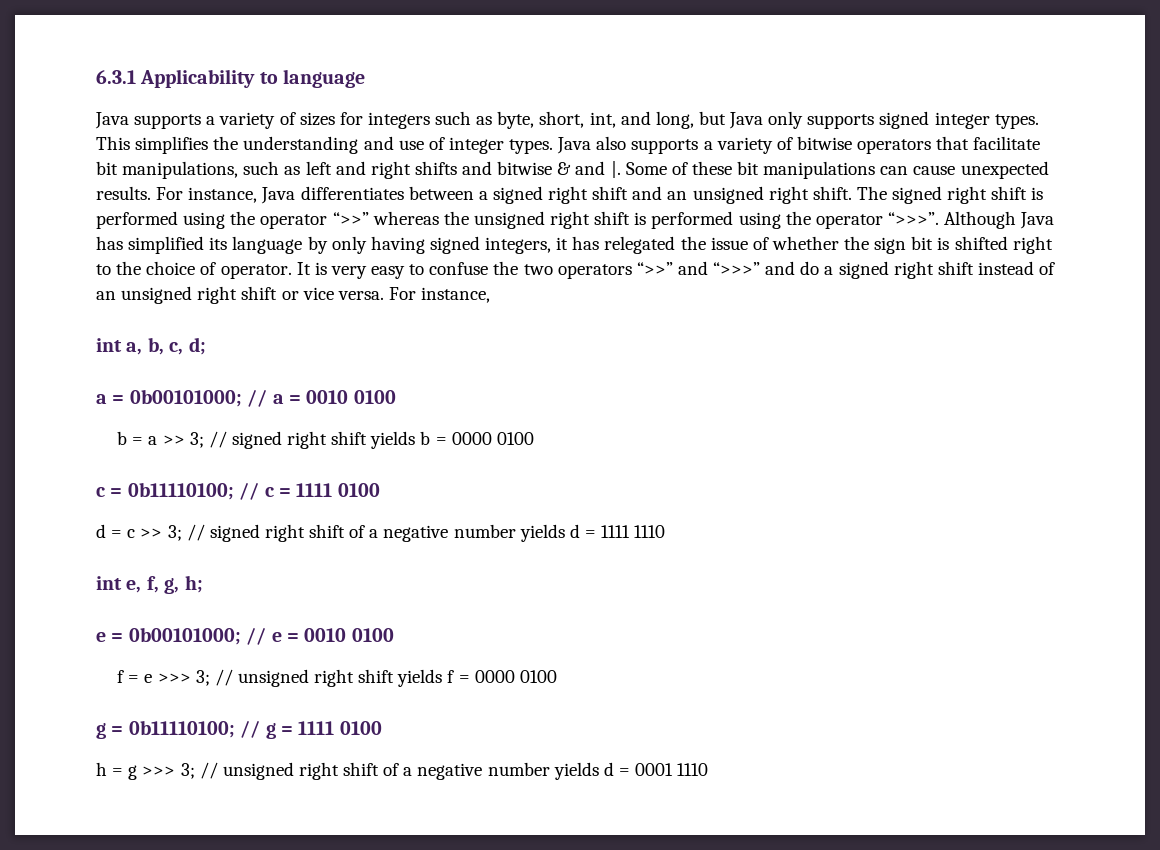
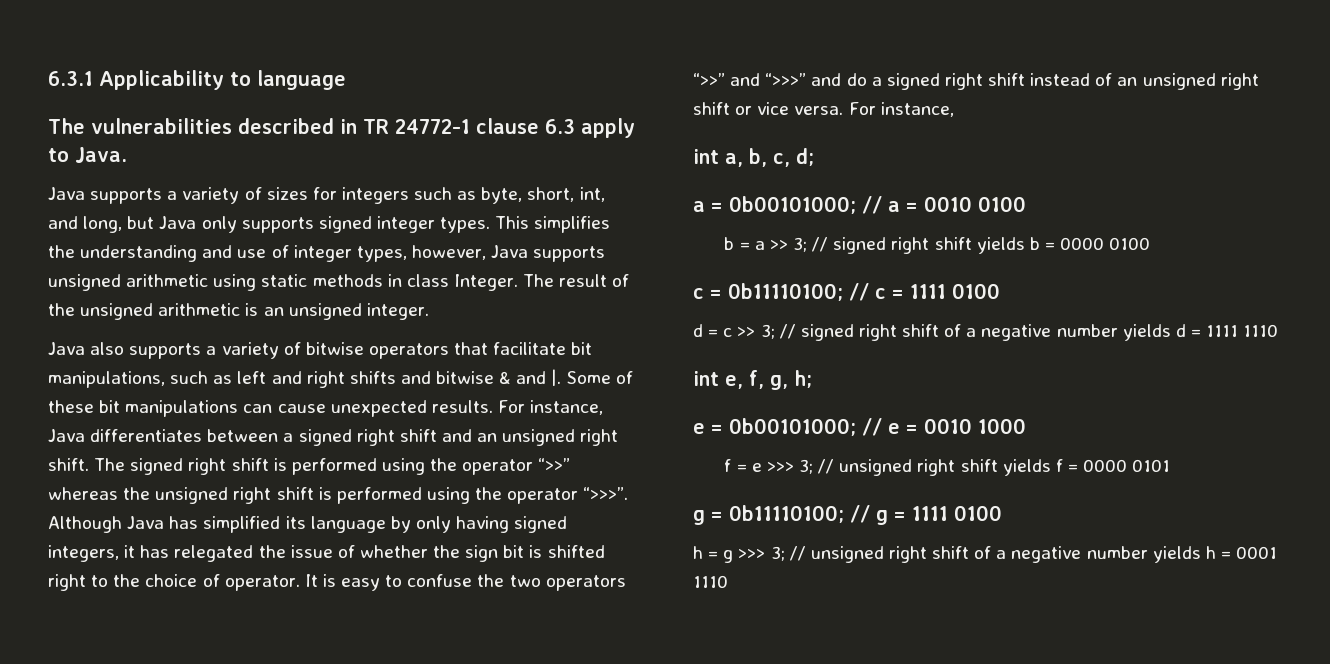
(366, 78) none -> [48,118,635,138] [48,147,127,163] // The vulnerabilities described in TR 24772-1 clause 6.3 apply to Java.
[509,139,554,154] types. -> [356,245,606,262] [48,274,630,291] [48,303,429,320] types, however, Java supports unsigned arithmetic using static methods in class Integer. The result of the unsigned arithmetic is an unsigned integer. //
[330,266,367,279] very -> (336, 580) none
[351,628,394,642] 0100 -> [977,418,1026,434] 1000
[519,670,557,683] 0100 -> [1132,459,1171,472] 0101
[603,762,614,776] d -> [1205,546,1216,559] h

